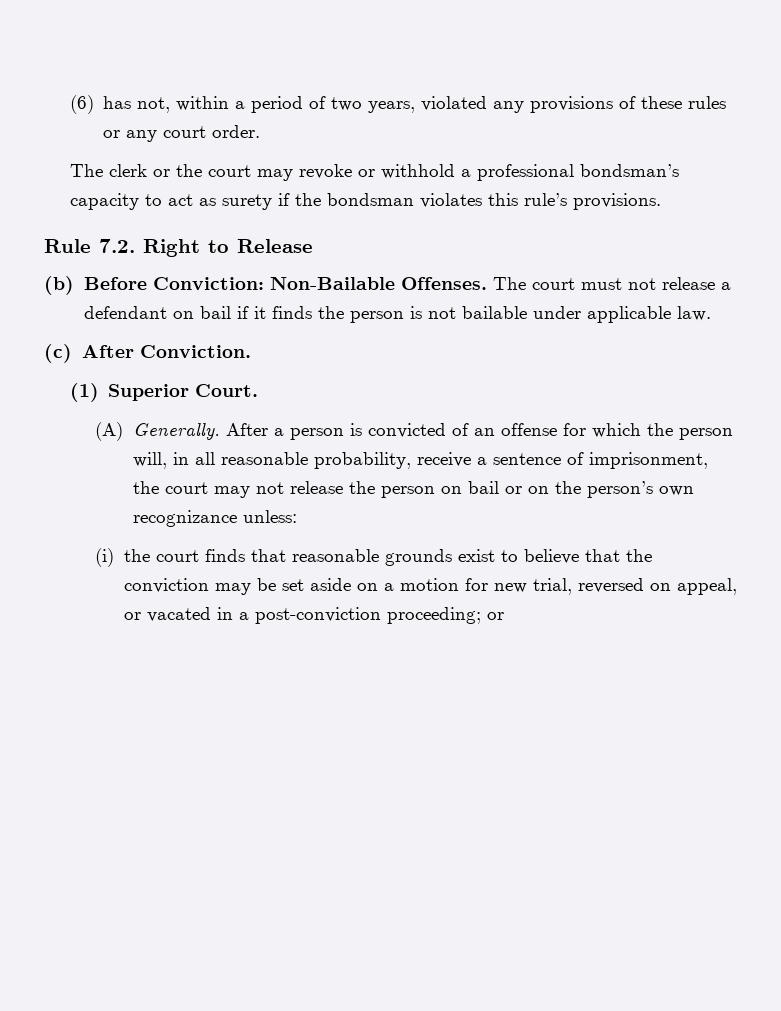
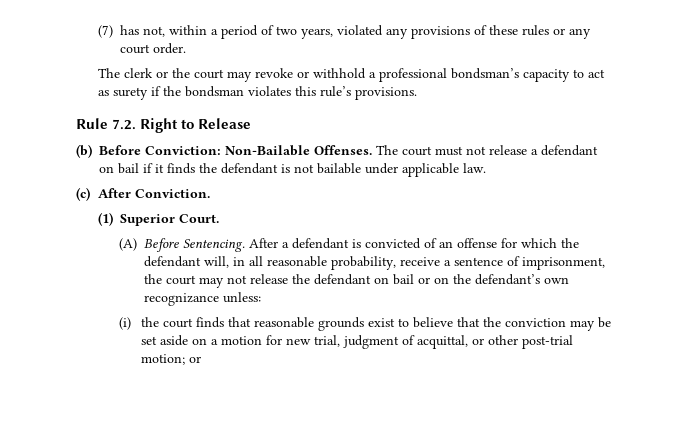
[69,95,94,114] (6) -> [97,25,113,38] (7)
[349,311,404,323] person -> [221,163,278,174] defendant
[132,423,220,440] Generally. -> [144,238,246,252] Before Sentencing.
[289,428,344,440] person -> [292,238,350,249] defendant
[678,428,733,440] person -> [144,256,202,267] defendant
[380,486,435,498] person -> [314,274,372,285] defendant
[586,481,653,498] person’s -> [475,274,541,285] defendant’s
[577,578,737,595] [123,607,481,624] reversed on appeal, or vacated in a post-conviction proceeding; -> [342,335,573,349] [140,354,185,365] judgment of acquittal, or other post-trial motion;

